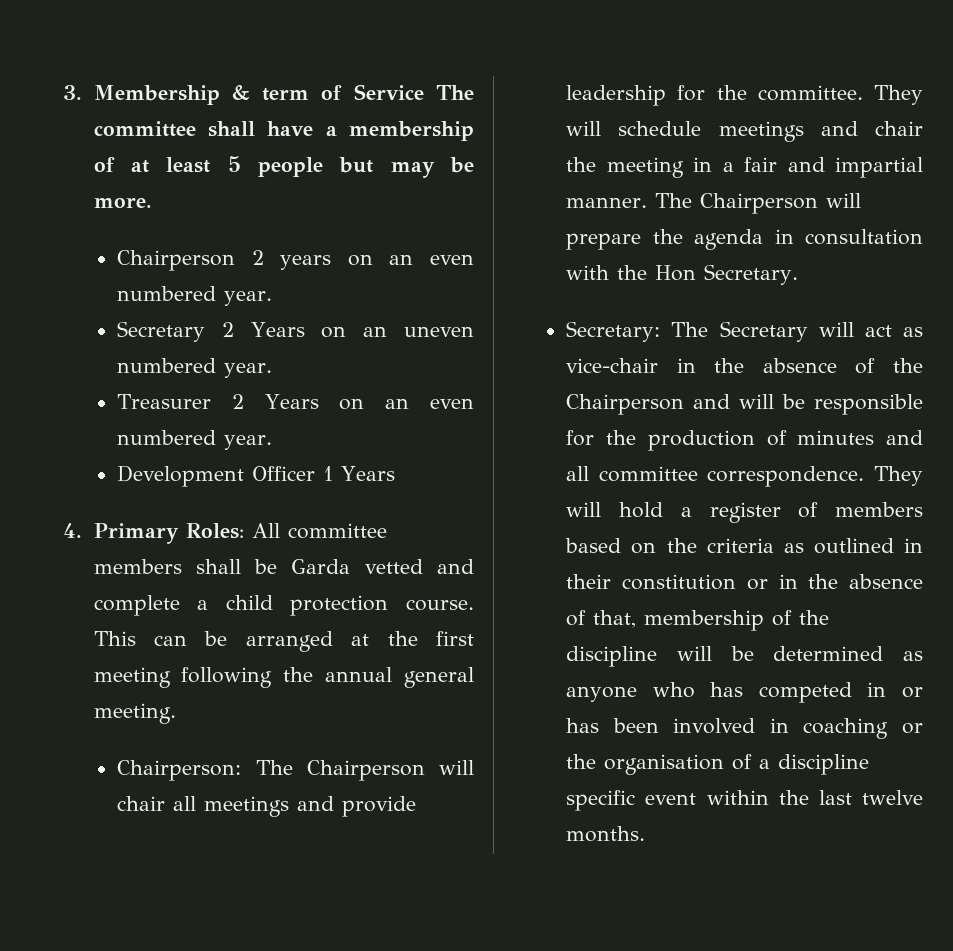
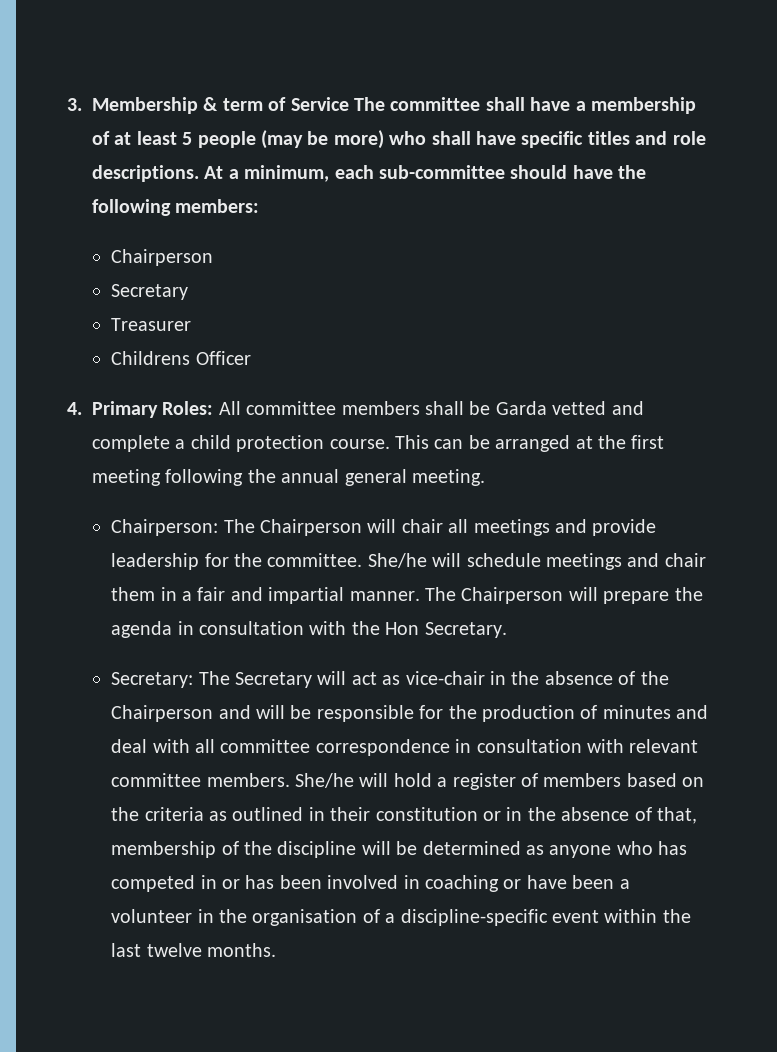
[339,157,474,178] [93,197,152,208] [117,250,474,271] [117,286,273,306] [117,321,474,342] [117,358,273,378] [117,394,474,410] [117,430,273,450] [117,465,245,487] but may be more. // Chairperson 2 years on an even numbered year. // Secretary 2 Years on an uneven numbered year. // Treasurer 2 Years on an even numbered year. // Development -> [261,130,706,149] [92,165,647,182] [92,199,260,216] [111,249,214,266] [111,284,189,300] [111,318,192,331] [111,351,191,365] (may be more) who shall have specific titles and role descriptions. At a minimum, each sub-committee should have the following members: // Chairperson // Secretary // Treasurer // Childrens
[323,466,396,481] 1 Years -> (251, 358) none
[874,85,923,105] They -> [367,553,427,568] She/he
[566,157,684,178] the meeting -> [111,587,156,601] them
[566,466,923,487] all committee correspondence. They -> [111,739,699,756] [111,773,354,788] deal with all committee correspondence in consultation with relevant committee members. She/he
(923, 728) none -> [526,875,630,889] [111,909,214,923] have been a volunteer in
[778,754,870,775] [566,790,636,811] discipline specific -> [400,909,548,926] discipline-specific

